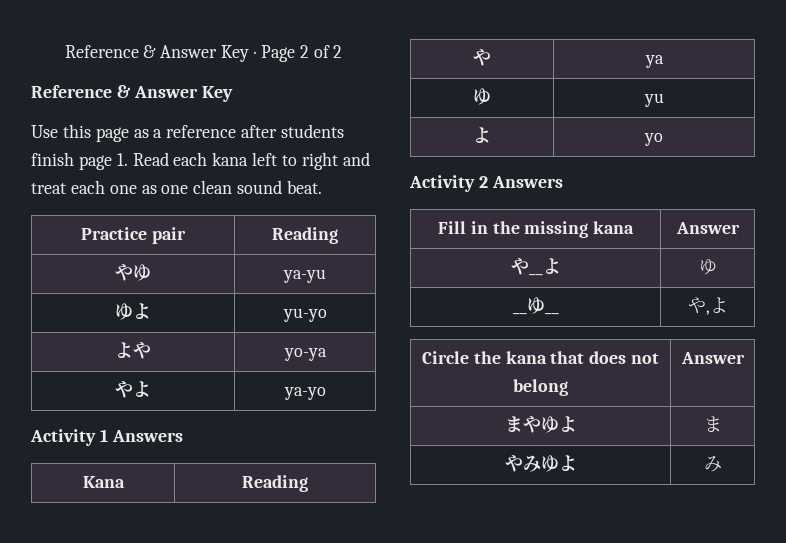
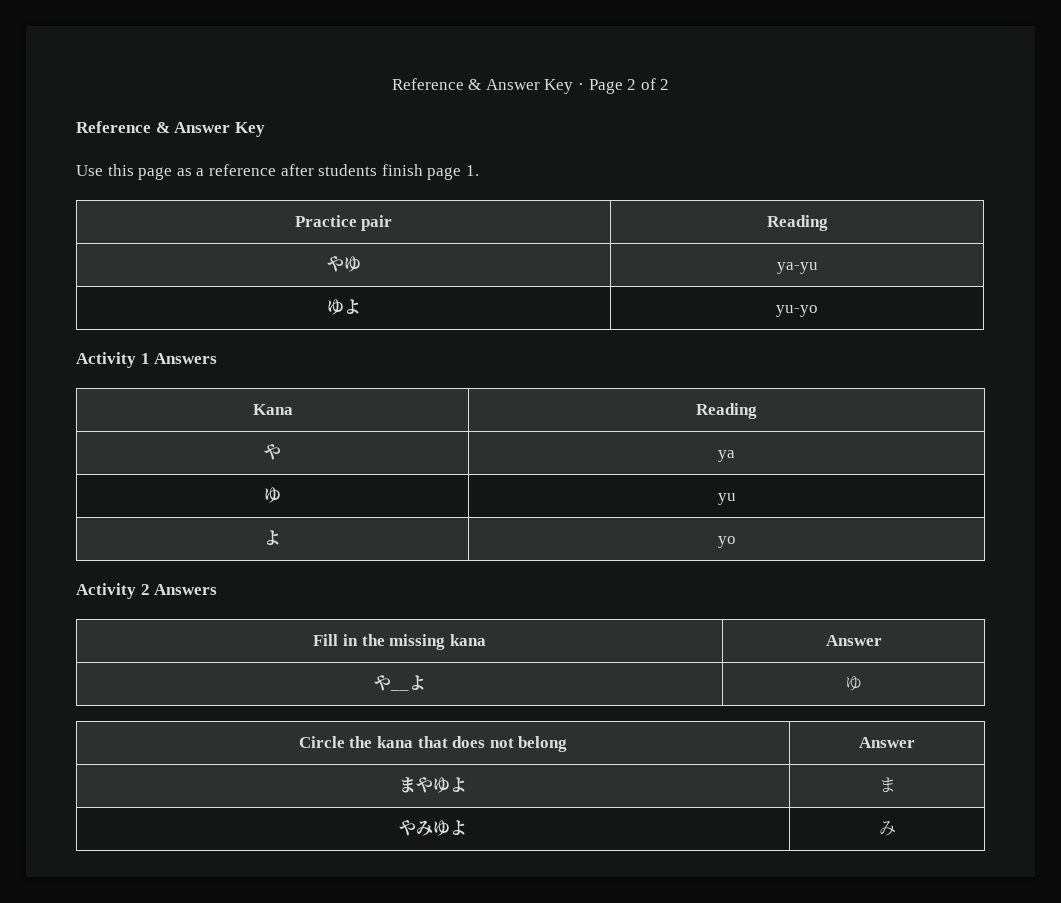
[132,152,370,170] [31,180,323,194] Read each kana left to right and treat each one as one clean sound beat. -> (479, 170) none
[115,341,151,359] [283,348,327,361] [115,380,151,398] [283,387,326,400] // よや | yo-ya // やよ | ya-yo -> (818, 311) none
[512,297,559,315] [687,297,728,315] // __ゆ__ | や,よ -> (862, 683) none

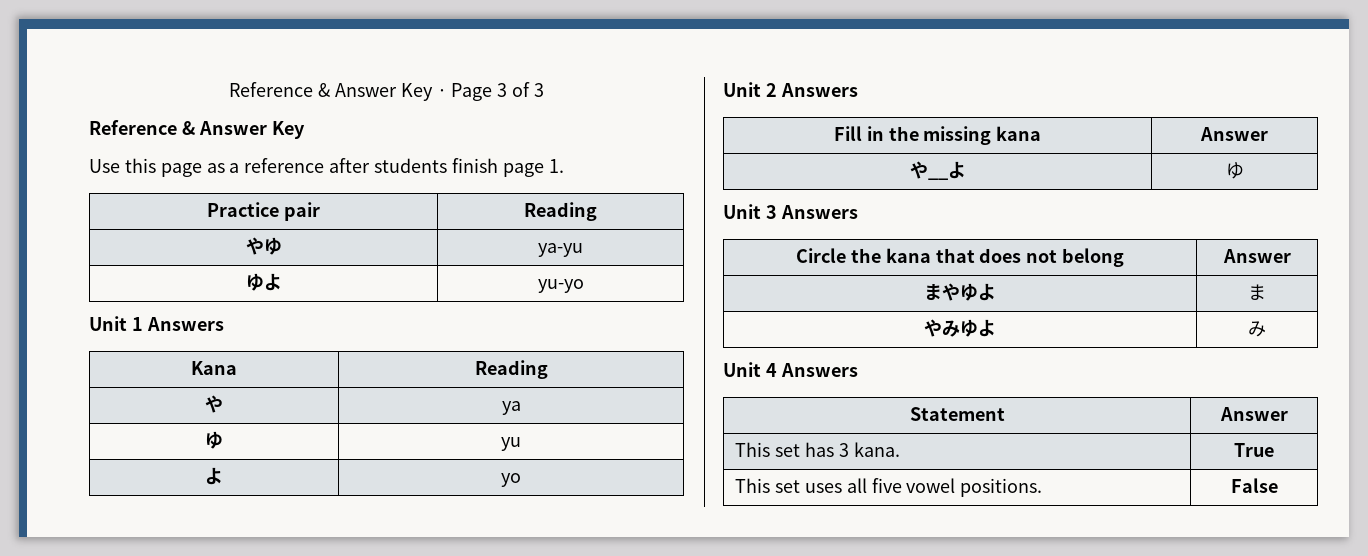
[627,78,670,90] 2 of 2 -> [497,82,544,97] 3 of 3
[76,352,136,368] Activity -> [89,316,127,331] Unit
[76,583,136,599] Activity -> [723,82,761,97] Unit
(862, 683) none -> [723,204,858,219] // Unit 3 Answers
(896, 828) none -> [723,362,858,377] [909,407,1005,421] [1219,407,1288,421] [735,442,900,457] [1234,443,1274,457] [735,478,1043,497] [1230,478,1278,493] // Unit 4 Answers // Statement | Answer // This set has 3 kana. | True // This set uses all five vowel positions. | False

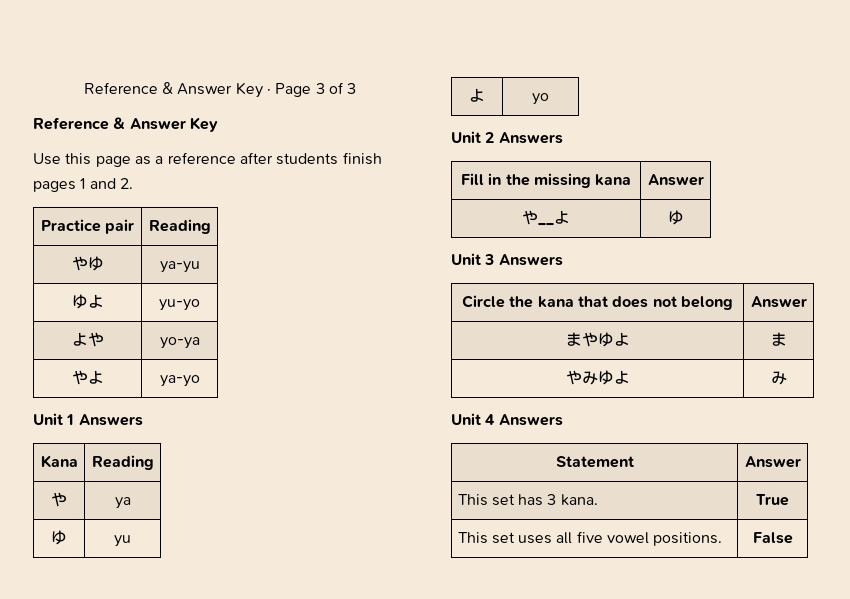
[502,159,564,177] page 1. -> [33,178,133,192] pages 1 and 2.
(584, 286) none -> [71,332,104,347] [159,337,200,349] [71,370,104,385] [159,375,200,387] // よや | yo-ya // やよ | ya-yo

